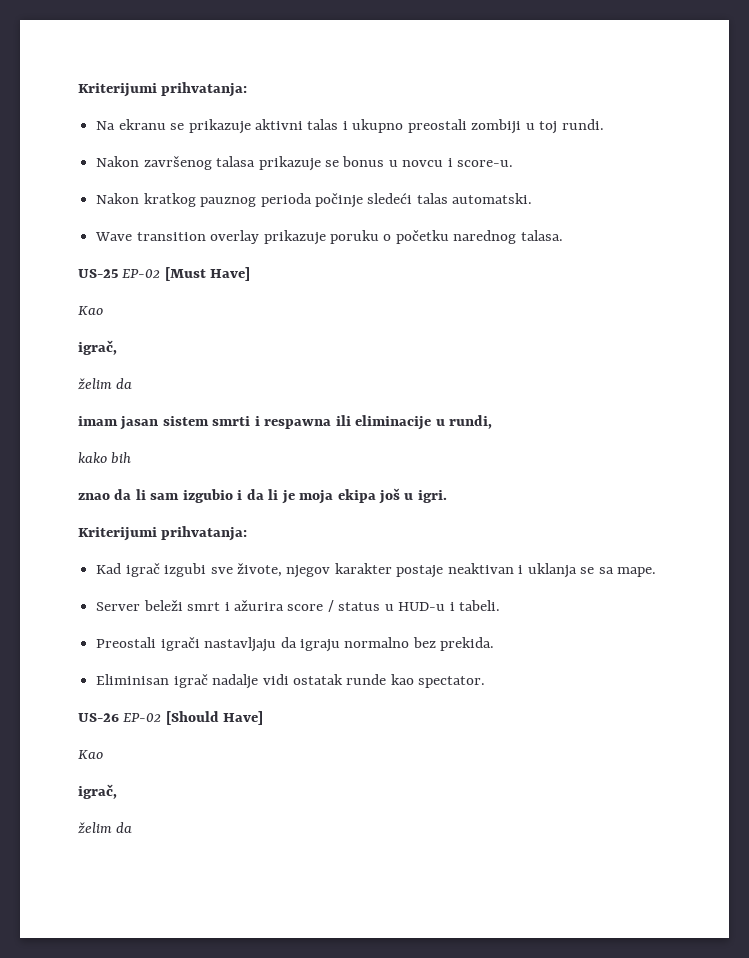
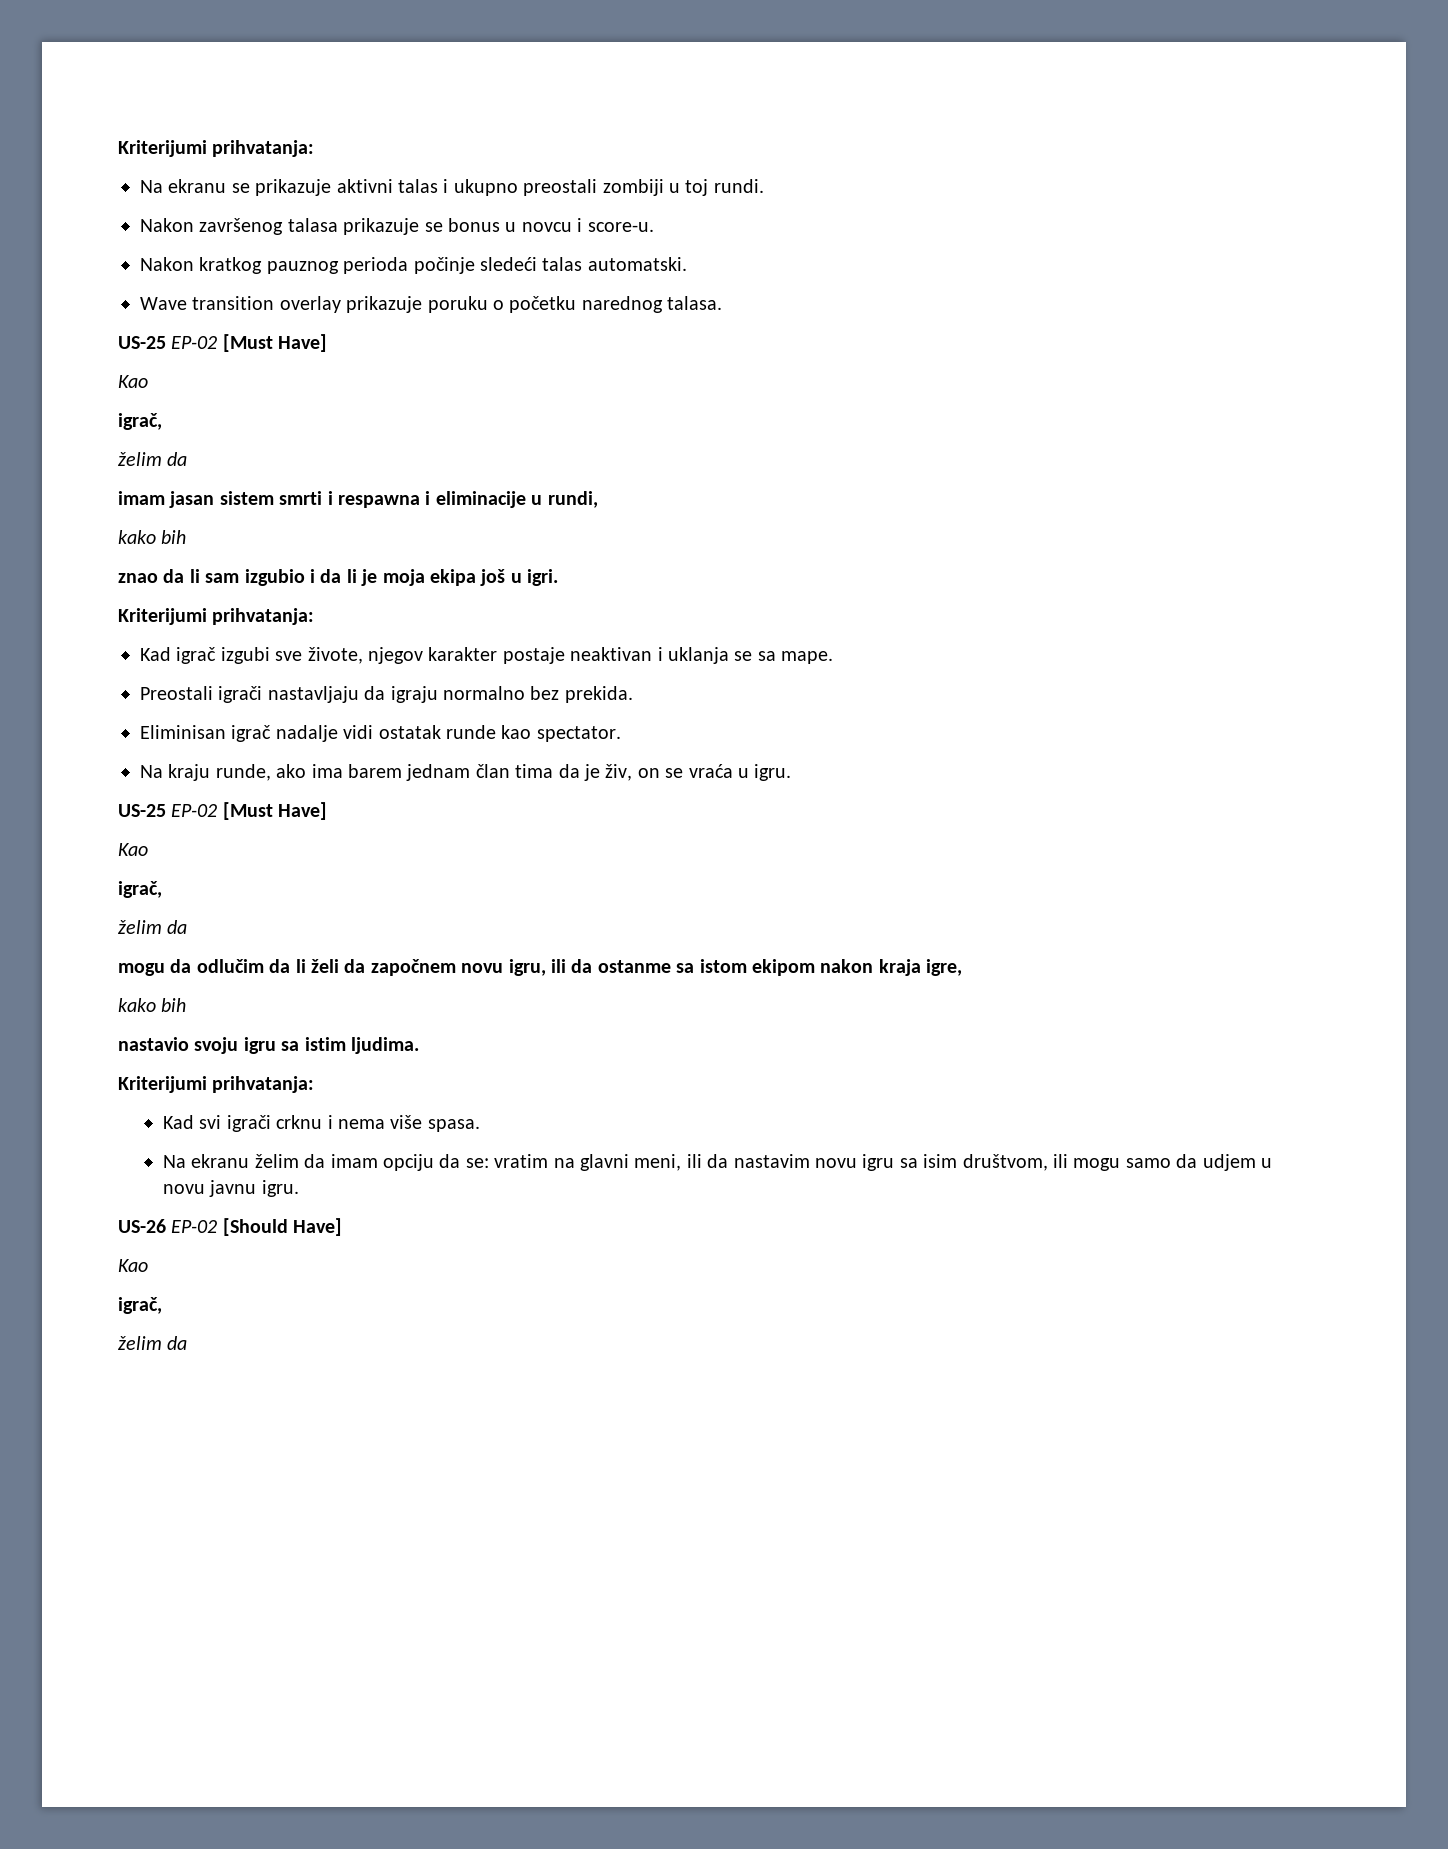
[335,415,351,426] ili -> [425,491,431,505] i
[96,600,501,612] // Server beleži smrt i ažurira score / status u HUD-u i tabeli. -> (834, 657) none
(486, 682) none -> [140,764,792,781] [118,802,328,820] [118,843,148,856] [118,881,162,898] [118,920,188,934] [118,959,963,976] [118,998,187,1012] [118,1037,419,1054] [118,1076,315,1093] [162,1115,480,1132] [162,1154,1272,1171] [162,1180,299,1197] // Na kraju runde, ako ima barem jednam član tima da je živ, on se vraća u igru. // US-25 EP-02 [Must Have] // Kao // igrač, // želim da // mogu da odlučim da li želi da započnem novu igru, ili da ostanme sa istom ekipom nakon kraja igre, // kako bih // nastavio svoju igru sa istim ljudima. // Kriterijumi prihvatanja: // Kad svi igrači crknu i nema više spasa. // Na ekranu želim da imam opciju da se: vratim na glavni meni, ili da nastavim novu igru sa isim društvom, ili mogu samo da udjem u novu javnu igru.

